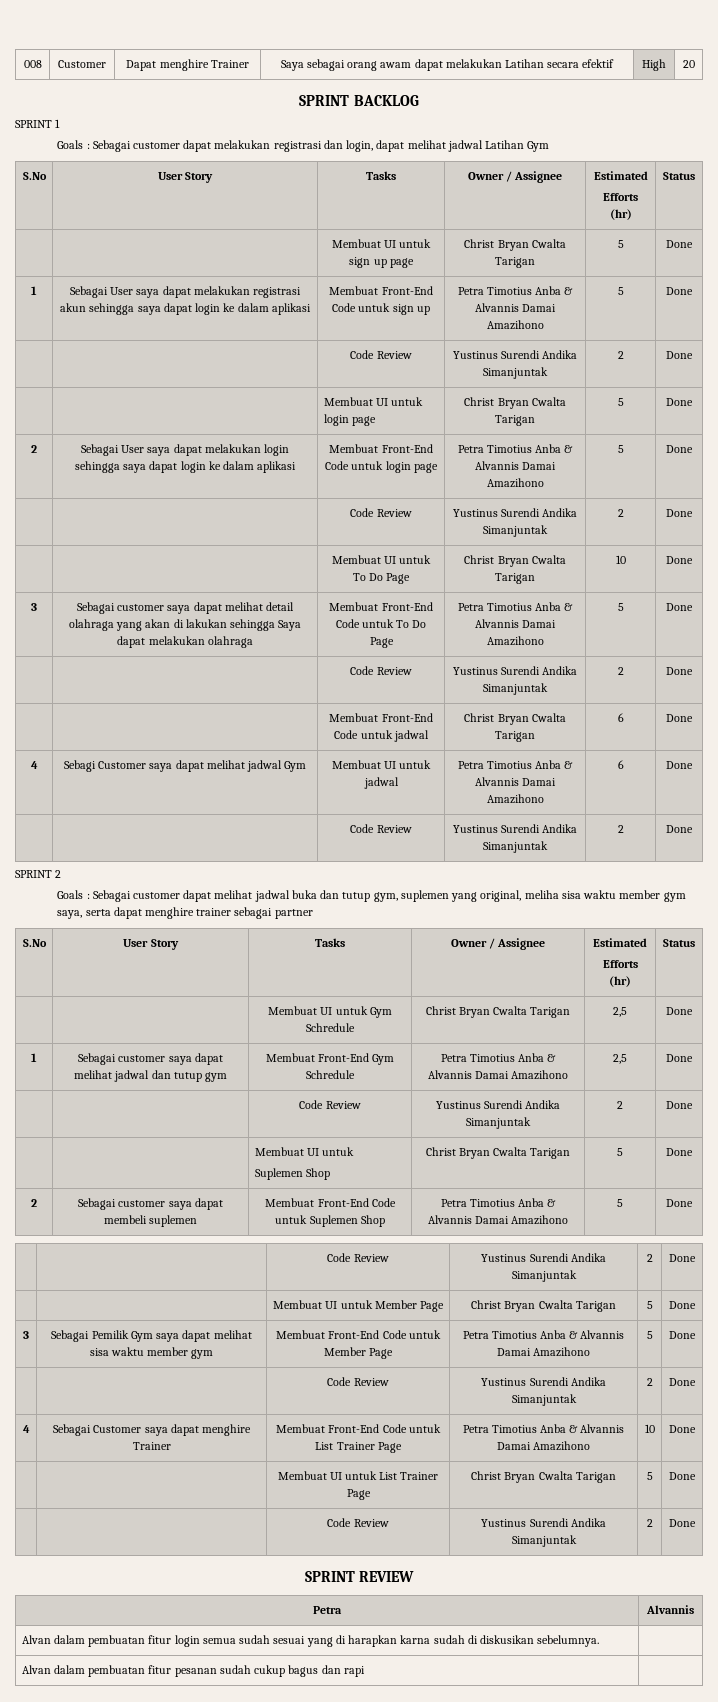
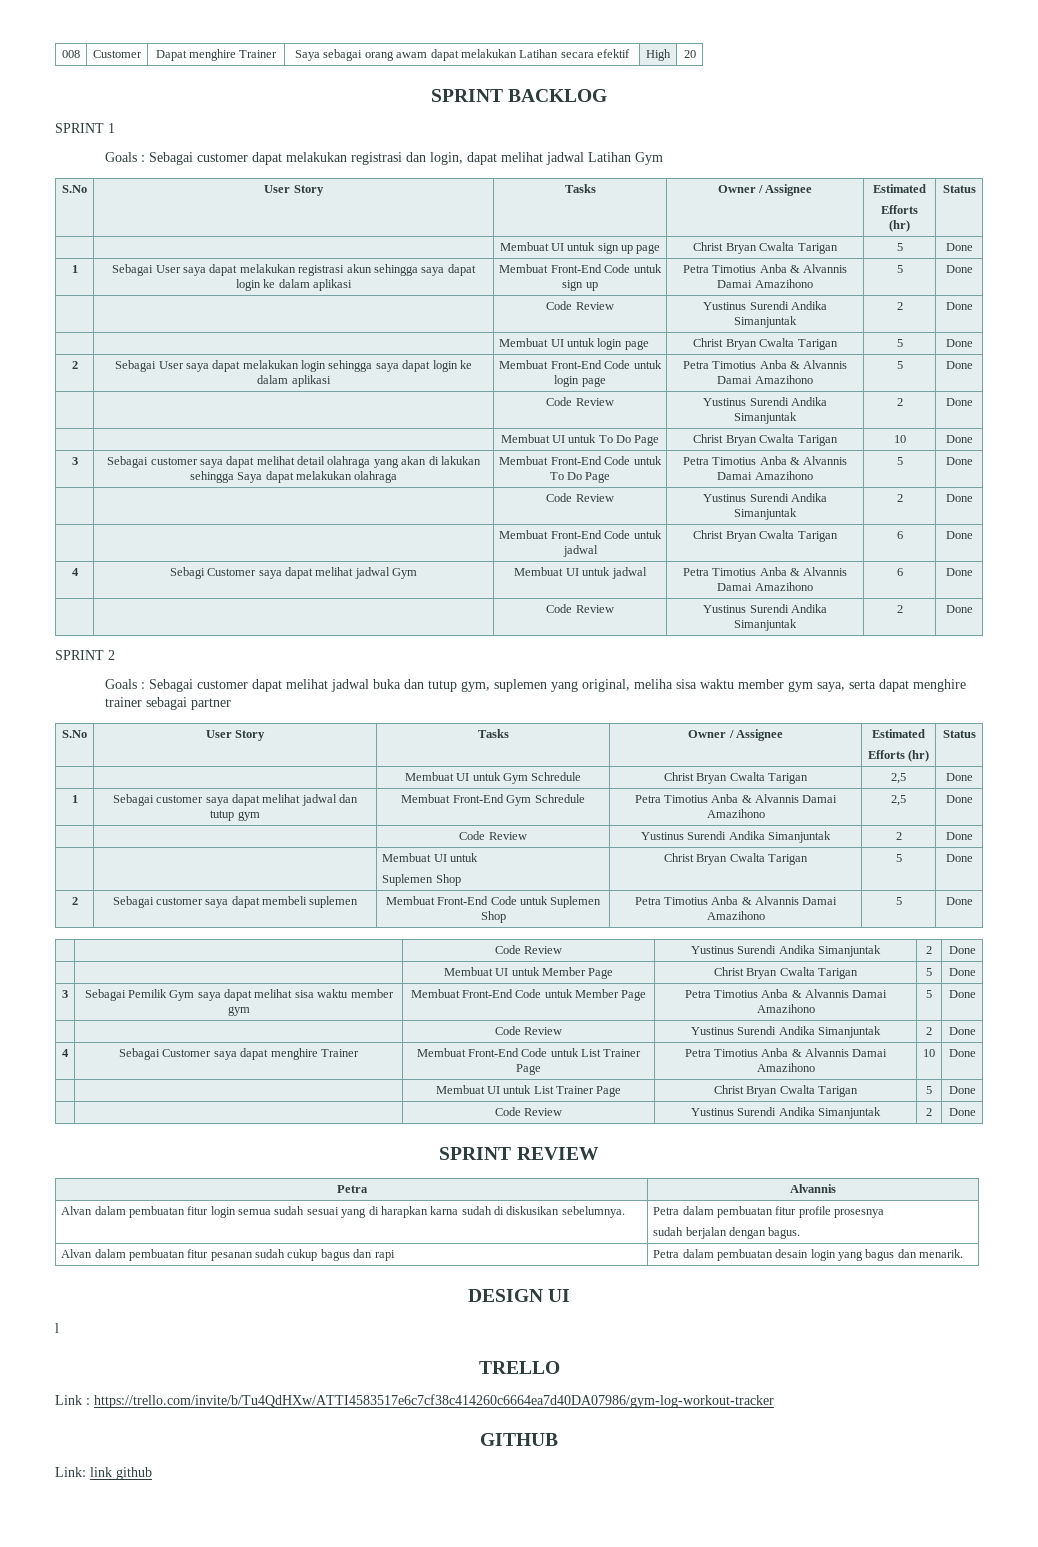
(600, 1641) none -> [653,1206,885,1218] [653,1227,801,1239] Petra dalam pembuatan fitur profile prosesnya // sudah berjalan dengan bagus.
(365, 1671) none -> [653,1249,964,1261] [467,1289,571,1302] [55,1323,59,1333] [478,1361,560,1374] [55,1394,774,1408] [480,1433,558,1446] [55,1467,152,1480] Petra dalam pembuatan desain login yang bagus dan menarik. // DESIGN UI // l // TRELLO // Link : https://trello.com/invite/b/Tu4QdHXw/ATTI4583517e6c7cf38c414260c6664ea7d40DA07986/gym-log-workout-tracker // GITHUB // Link: link github

